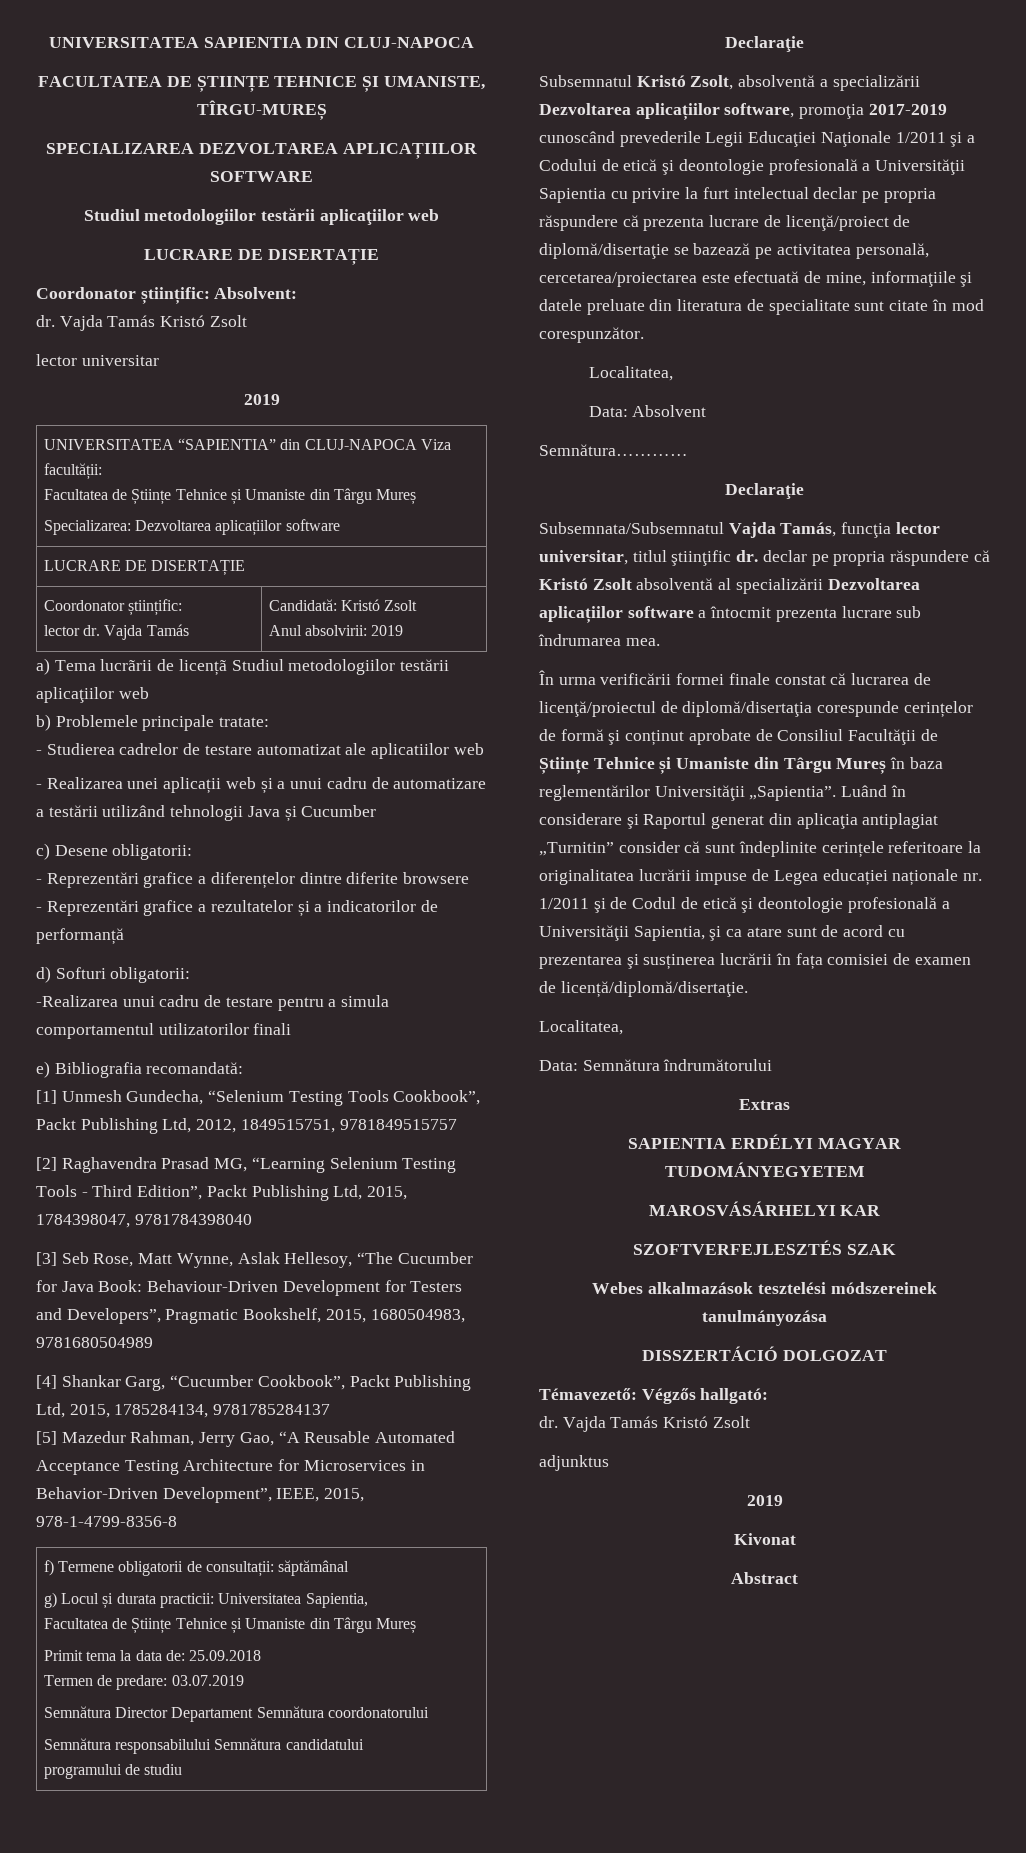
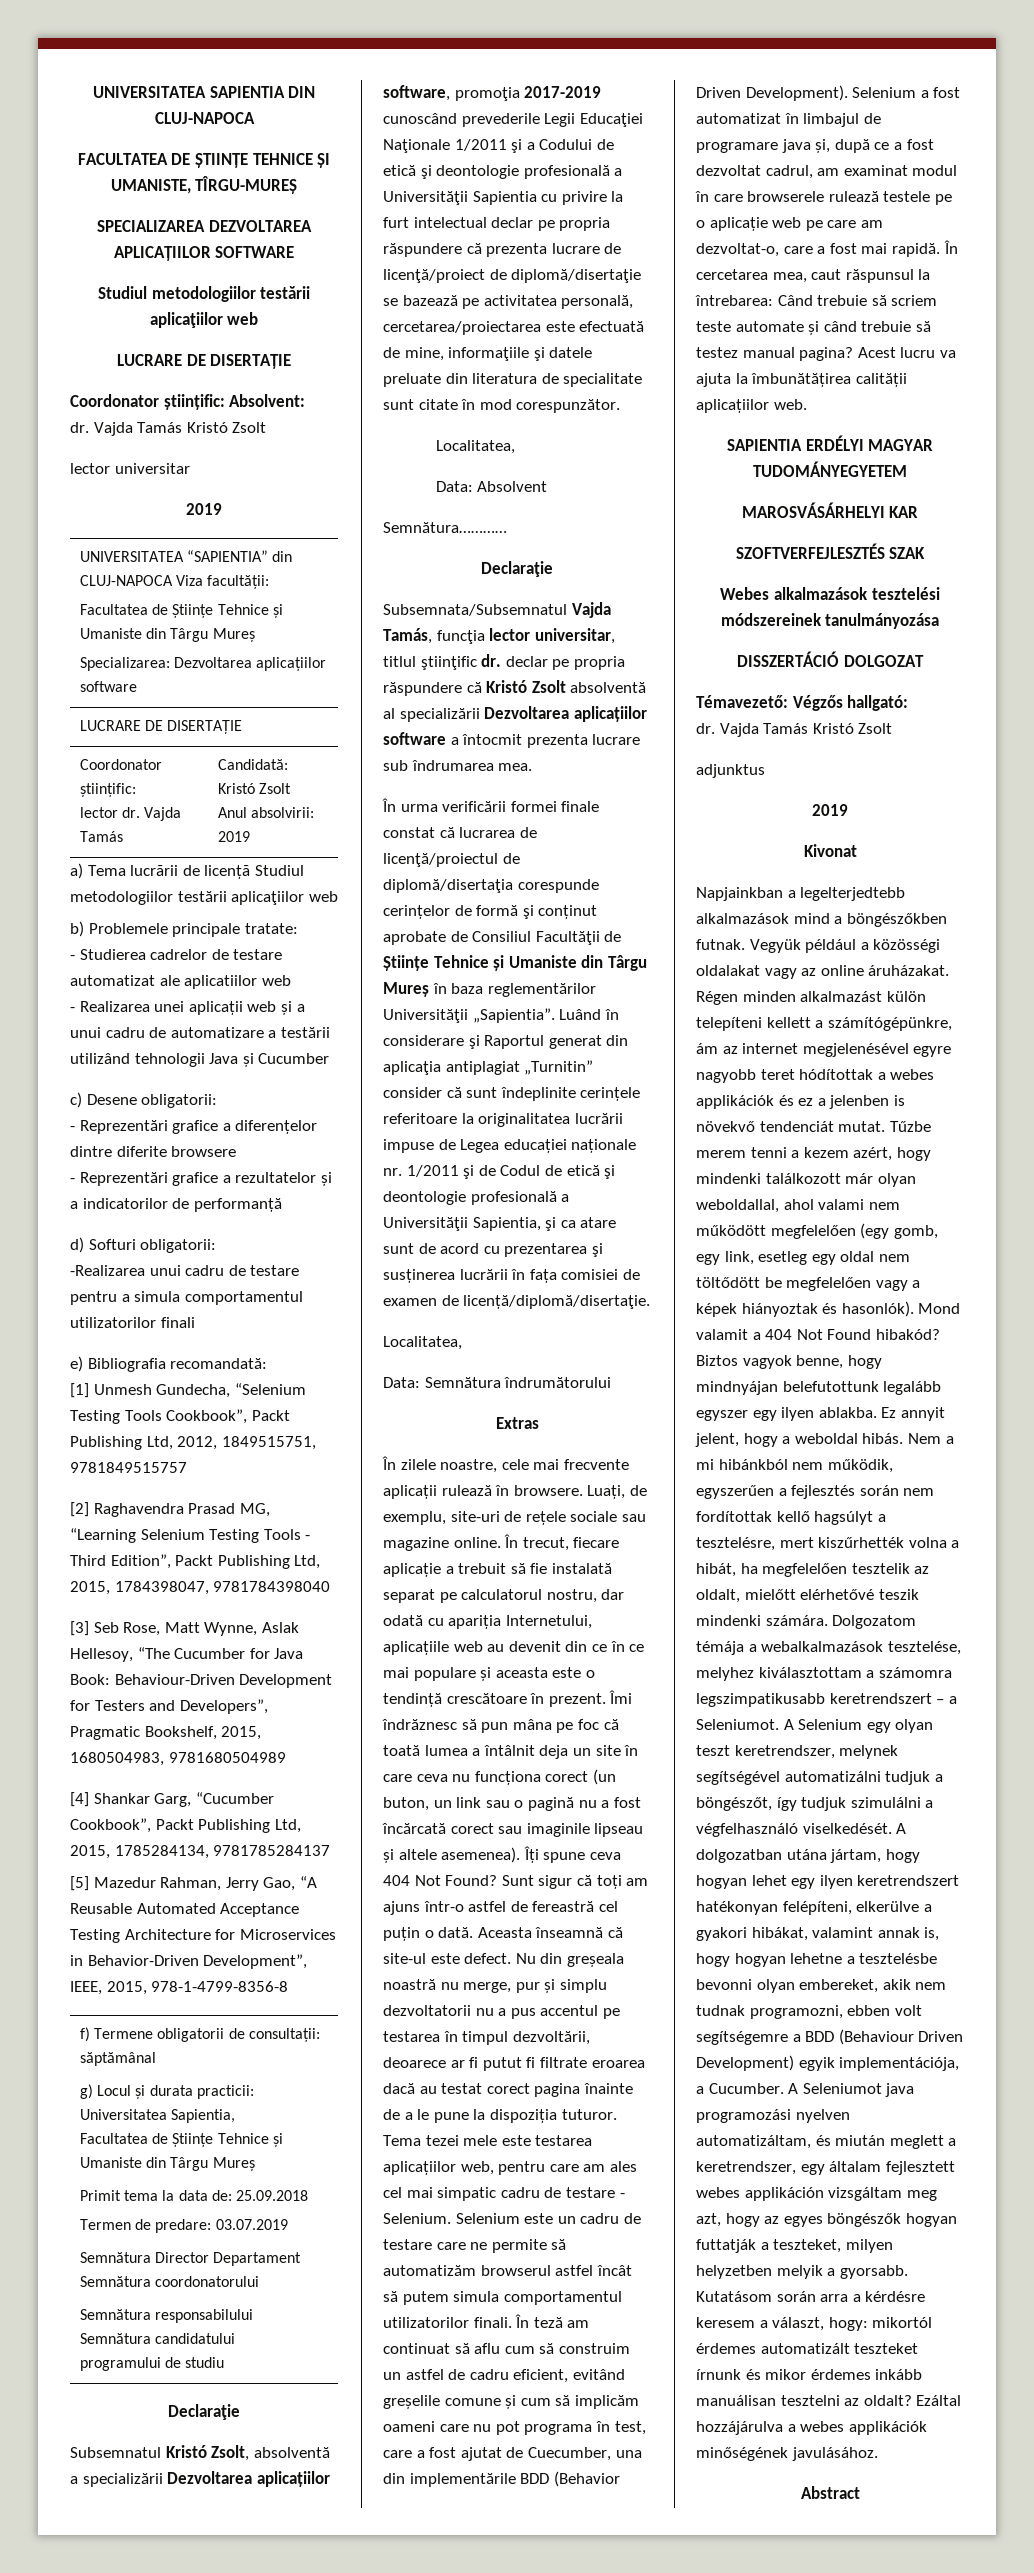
(790, 1104) none -> [382,1456,629,1473] [383,1485,647,1499] [383,1511,646,1525] [383,1534,620,1551] [383,1563,612,1577] [383,1589,625,1603] [383,1615,592,1629] [383,1641,645,1655] [383,1667,595,1681] [383,1690,633,1707] [382,1719,619,1733] [383,1745,639,1759] [383,1769,616,1785] [383,1797,641,1811] [382,1823,644,1837] [383,1846,621,1863] [383,1875,649,1889] [383,1901,618,1915] [383,1927,623,1941] [383,1953,624,1967] [383,1979,607,1993] [383,2005,620,2019] [383,2031,590,2045] [383,2057,645,2071] [383,2083,633,2097] [383,2109,617,2123] [383,2135,593,2146] [383,2161,637,2175] [383,2187,625,2201] [383,2213,641,2224] [383,2239,567,2253] [383,2265,632,2276] [383,2291,622,2305] [383,2314,590,2328] [383,2343,630,2354] [383,2369,625,2383] [383,2395,639,2409] [383,2421,646,2435] [383,2447,642,2461] [383,2471,620,2487] [696,85,961,101] [696,113,881,127] [696,139,934,153] [696,165,958,179] [695,191,952,205] [696,217,883,231] [696,240,958,257] [696,269,931,283] [695,295,938,306] [696,321,931,335] [696,347,956,361] [696,373,907,387] [696,399,807,413] // În zilele noastre, cele mai frecvente aplicații rulează în browsere. Luați, de exemplu, site-uri de rețele sociale sau magazine online. În trecut, fiecare aplicație a trebuit să fie instalată separat pe calculatorul nostru, dar odată cu apariția Internetului, aplicațiile web au devenit din ce în ce mai populare și aceasta este o tendință crescătoare în prezent. Îmi îndrăznesc să pun mâna pe foc că toată lumea a întâlnit deja un site în care ceva nu funcționa corect (un buton, un link sau o pagină nu a fost încărcată corect sau imaginile lipseau și altele asemenea). Îți spune ceva 404 Not Found? Sunt sigur că toți am ajuns într-o astfel de fereastră cel puțin o dată. Aceasta înseamnă că site-ul este defect. Nu din greșeala noastră nu merge, pur și simplu dezvoltatorii nu a pus accentul pe testarea în timpul dezvoltării, deoarece ar fi putut fi filtrate eroarea dacă au testat corect pagina înainte de a le pune la dispoziția tuturor. Tema tezei mele este testarea aplicațiilor web, pentru care am ales cel mai simpatic cadru de testare - Selenium. Selenium este un cadru de testare care ne permite să automatizăm browserul astfel încât să putem simula comportamentul utilizatorilor finali. În teză am continuat să aflu cum să construim un astfel de cadru eficient, evitând greșelile comune și cum să implicăm oameni care nu pot programa în test, care a fost ajutat de Cuecumber, una din implementările BDD (Behavior Driven Development). Selenium a fost automatizat în limbajul de programare java și, după ce a fost dezvoltat cadrul, am examinat modul în care browserele rulează testele pe o aplicație web pe care am dezvoltat-o, care a fost mai rapidă. În cercetarea mea, caut răspunsul la întrebarea: Când trebuie să scriem teste automate și când trebuie să testez manual pagina? Acest lucru va ajuta la îmbunătățirea calității aplicațiilor web.
(796, 1539) none -> [696,887,906,901] [696,913,947,927] [696,939,941,953] [696,965,950,979] [696,991,926,1005] [696,1017,952,1031] [696,1043,952,1057] [696,1069,935,1083] [696,1095,905,1109] [696,1121,931,1132] [696,1147,931,1161] [696,1173,916,1187] [696,1199,900,1213] [696,1223,938,1239] [696,1251,910,1265] [696,1277,921,1291] [696,1301,961,1317] [696,1329,940,1340] [696,1355,882,1369] [696,1381,942,1395] [696,1407,945,1421] [695,1433,954,1447] [696,1459,893,1473] [696,1485,935,1499] [696,1511,886,1525] [696,1537,960,1551] [696,1563,930,1577] [696,1589,919,1603] [696,1615,917,1629] [696,1641,961,1655] [696,1667,952,1681] [696,1693,957,1707] [696,1719,934,1733] [696,1745,899,1759] [696,1771,943,1785] [696,1797,934,1811] [696,1823,907,1837] [696,1849,920,1863] [696,1875,960,1889] [696,1901,932,1915] [696,1927,940,1941] [696,1953,938,1967] [696,1979,947,1993] [696,2005,922,2019] [696,2029,964,2045] [696,2055,960,2071] [696,2083,915,2097] [696,2109,850,2123] [696,2135,957,2149] [696,2161,955,2175] [696,2187,937,2201] [696,2213,957,2227] [696,2239,893,2253] [696,2265,908,2279] [696,2291,926,2302] [696,2317,933,2331] [696,2343,919,2354] [696,2369,923,2380] [696,2395,962,2406] [696,2421,927,2435] [696,2447,878,2461] // Napjainkban a legelterjedtebb alkalmazások mind a böngészőkben futnak. Vegyük például a közösségi oldalakat vagy az online áruházakat. Régen minden alkalmazást külön telepíteni kellett a számítógépünkre, ám az internet megjelenésével egyre nagyobb teret hódítottak a webes applikációk és ez a jelenben is növekvő tendenciát mutat. Tűzbe merem tenni a kezem azért, hogy mindenki találkozott már olyan weboldallal, ahol valami nem működött megfelelően (egy gomb, egy link, esetleg egy oldal nem töltődött be megfelelően vagy a képek hiányoztak és hasonlók). Mond valamit a 404 Not Found hibakód? Biztos vagyok benne, hogy mindnyájan belefutottunk legalább egyszer egy ilyen ablakba. Ez annyit jelent, hogy a weboldal hibás. Nem a mi hibánkból nem működik, egyszerűen a fejlesztés során nem fordítottak kellő hagsúlyt a tesztelésre, mert kiszűrhették volna a hibát, ha megfelelően tesztelik az oldalt, mielőtt elérhetővé teszik mindenki számára. Dolgozatom témája a webalkalmazások tesztelése, melyhez kiválasztottam a számomra legszimpatikusabb keretrendszert – a Seleniumot. A Selenium egy olyan teszt keretrendszer, melynek segítségével automatizálni tudjuk a böngészőt, így tudjuk szimulálni a végfelhasználó viselkedését. A dolgozatban utána jártam, hogy hogyan lehet egy ilyen keretrendszert hatékonyan felépíteni, elkerülve a gyakori hibákat, valamint annak is, hogy hogyan lehetne a tesztelésbe bevonni olyan embereket, akik nem tudnak programozni, ebben volt segítségemre a BDD (Behaviour Driven Development) egyik implementációja, a Cucumber. A Seleniumot java programozási nyelven automatizáltam, és miután meglett a keretrendszer, egy általam fejlesztett webes applikáción vizsgáltam meg azt, hogy az egyes böngészők hogyan futtatják a teszteket, milyen helyzetben melyik a gyorsabb. Kutatásom során arra a kérdésre keresem a választ, hogy: mikortól érdemes automatizált teszteket írnunk és mikor érdemes inkább manuálisan tesztelni az oldalt? Ezáltal hozzájárulva a webes applikációk minőségének javulásához.

